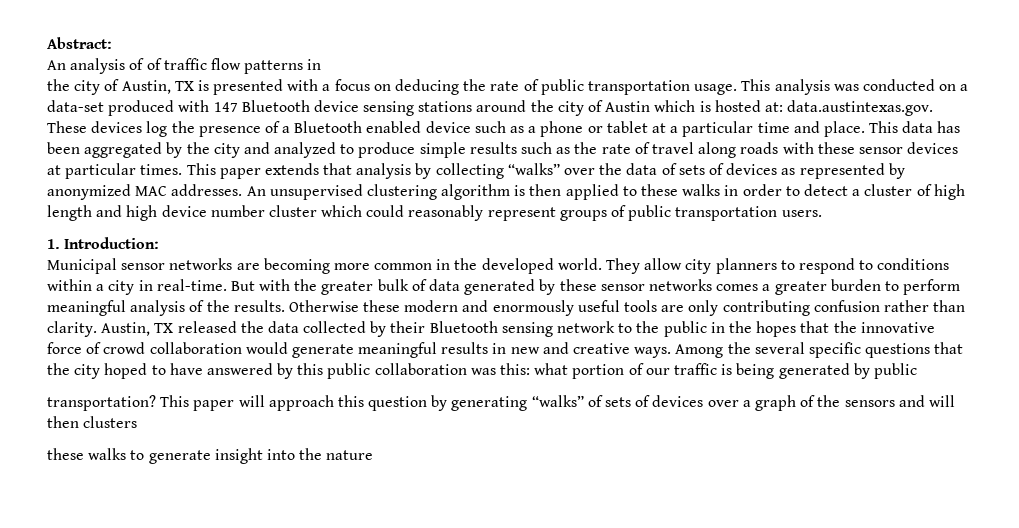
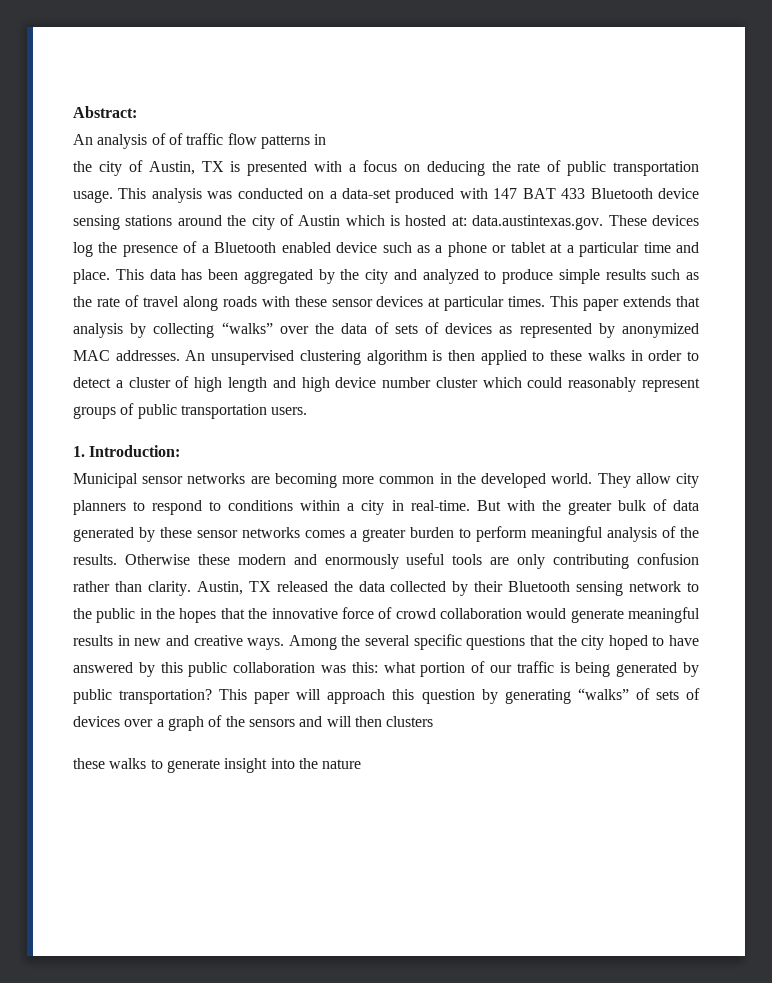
(238, 107) none -> [522,188,586,199] BAT 433
(917, 371) // -> (112, 696) none

